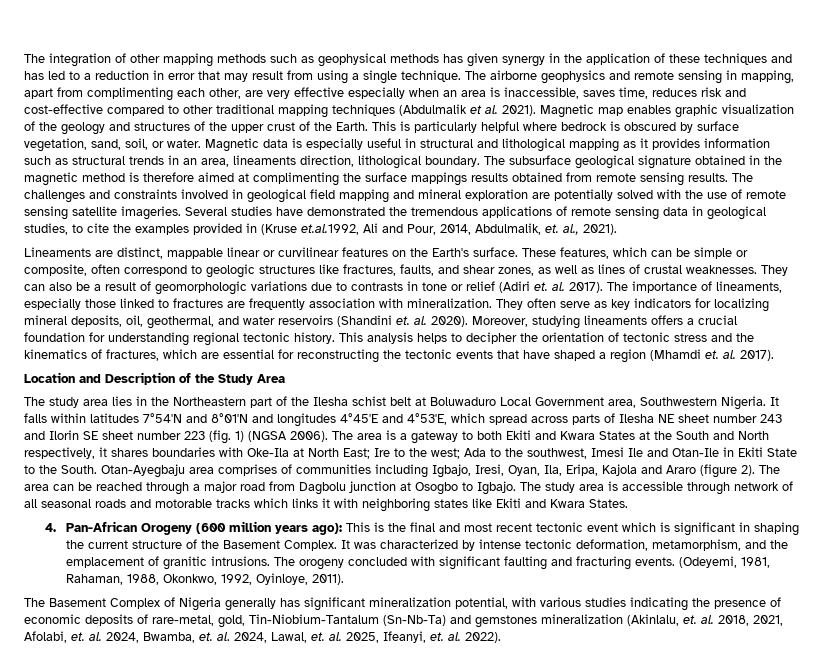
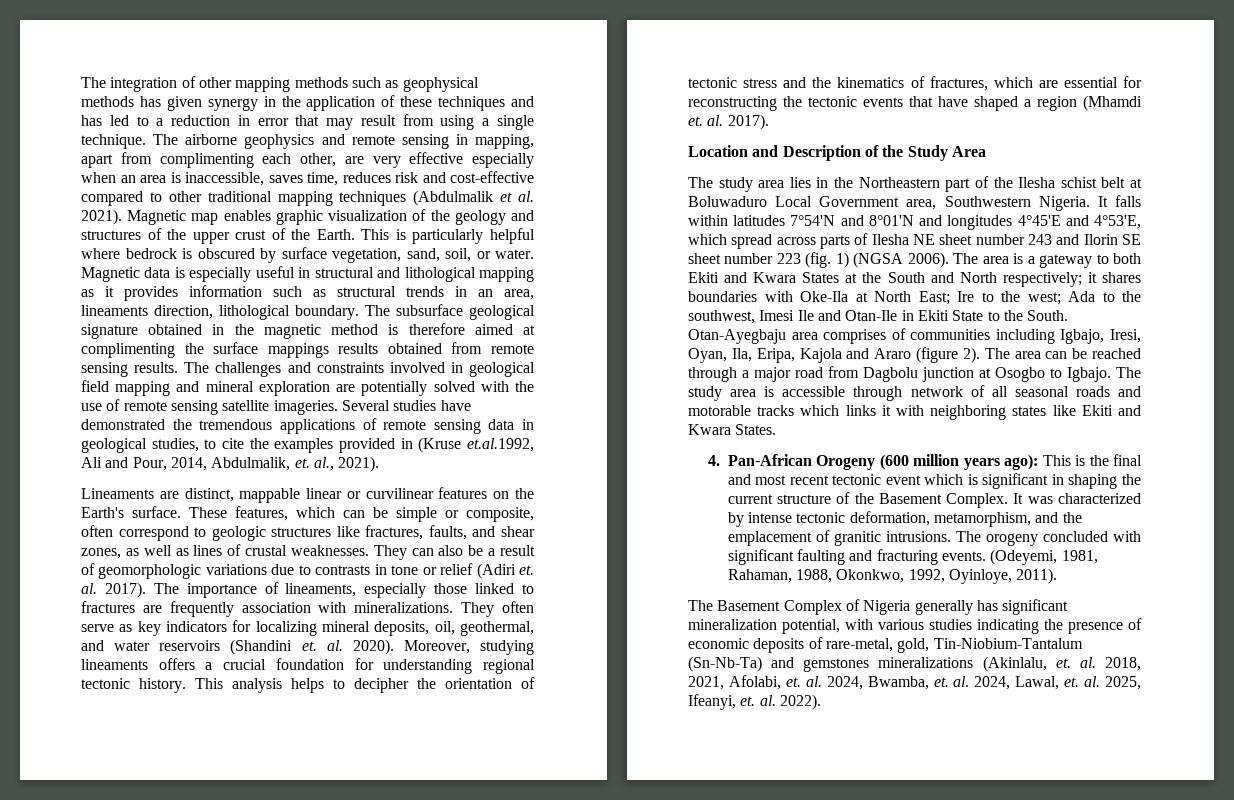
[407,298,492,308] mineralization. -> [354,602,454,613] mineralizations.
[24,447,95,459] respectively, -> [1002,272,1082,287] respectively;
[541,614,623,624] mineralization -> [878,657,974,668] mineralizations

